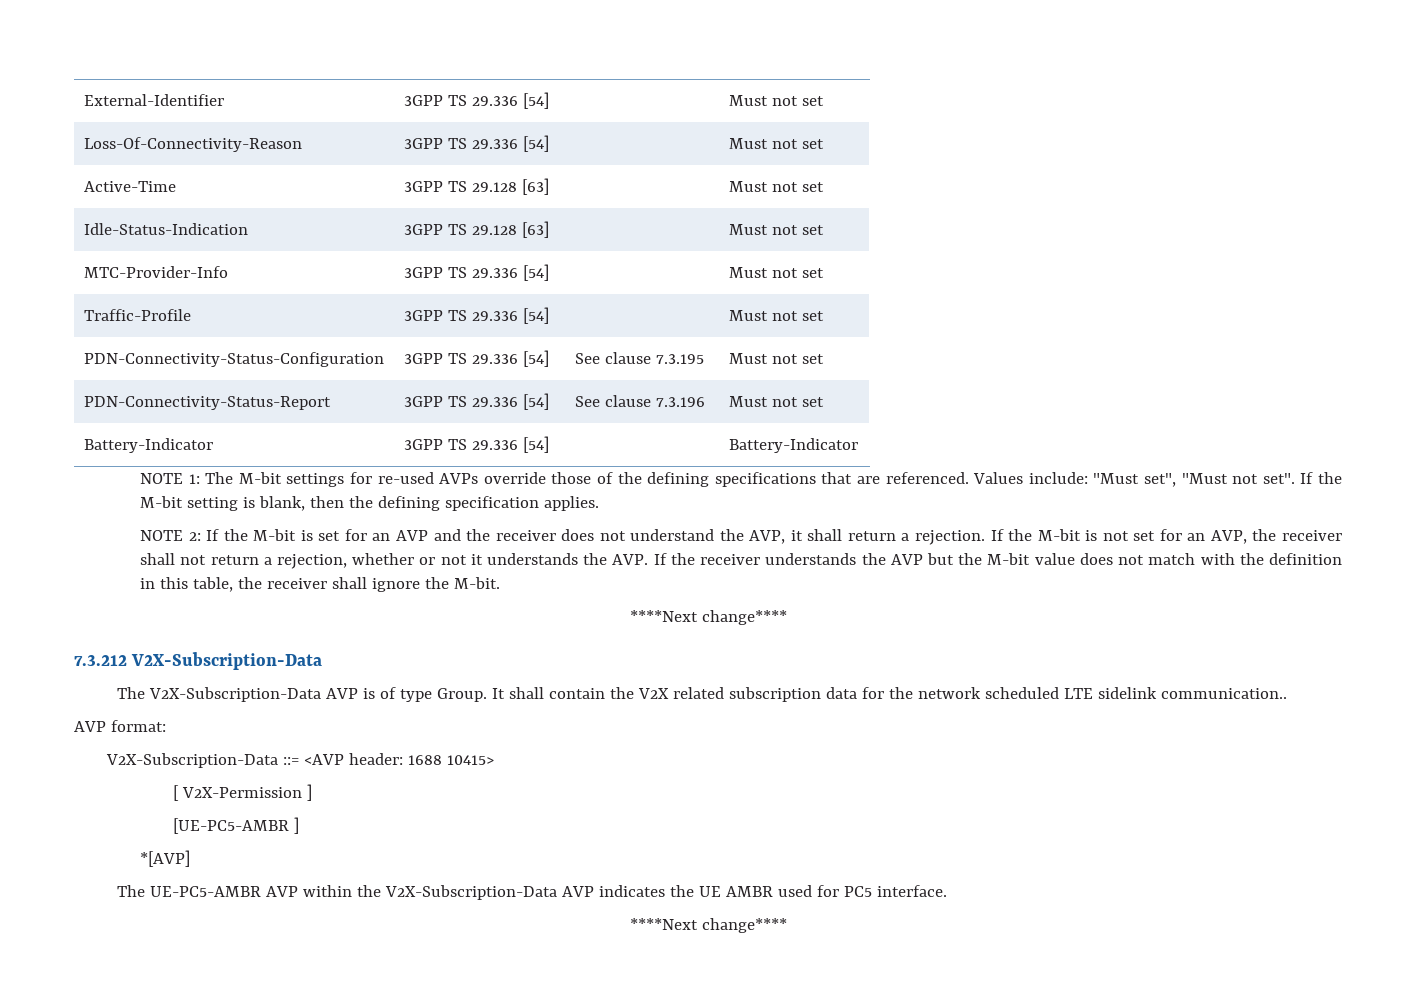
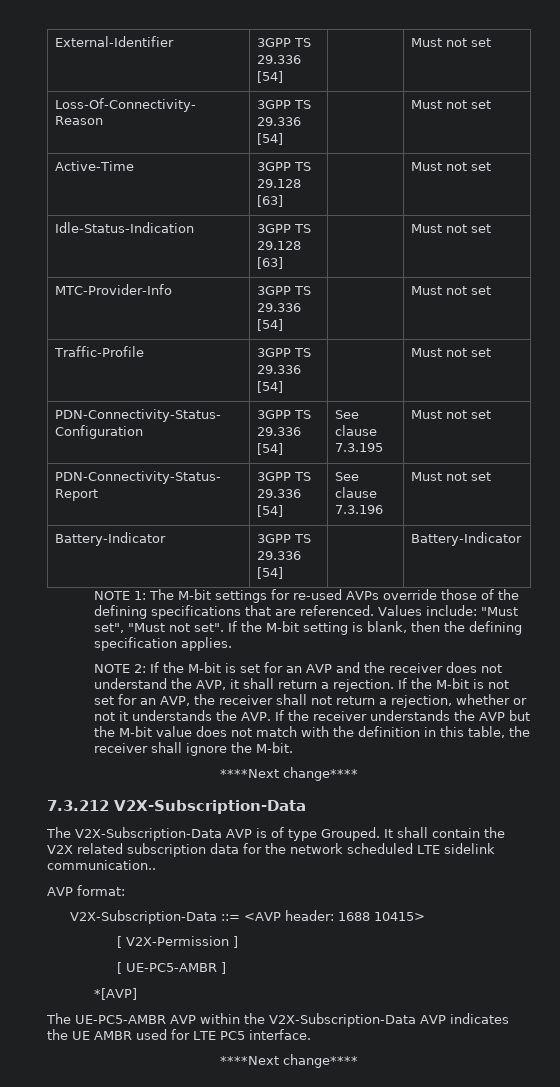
[436,688,487,702] Group. -> [321,827,380,841] Grouped.
[173,818,290,834] [UE-PC5-AMBR -> [116,962,217,974] [ UE-PC5-AMBR
(839, 891) none -> [193,1031,216,1040] LTE

